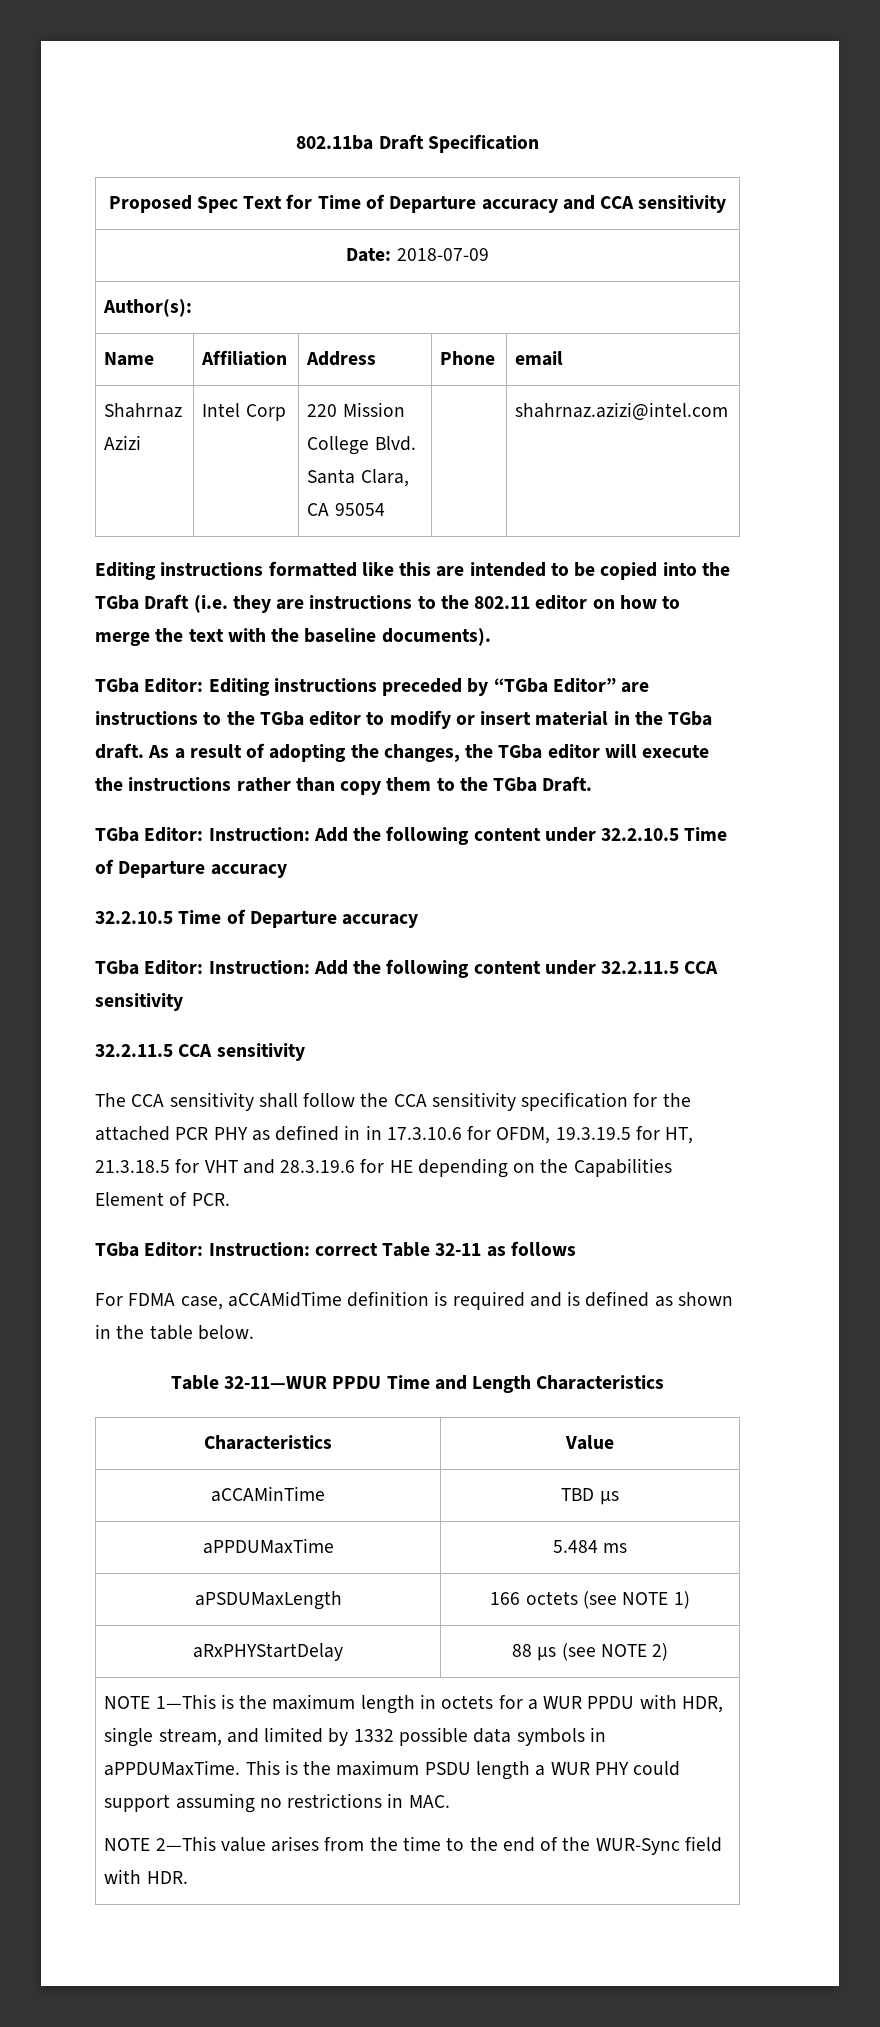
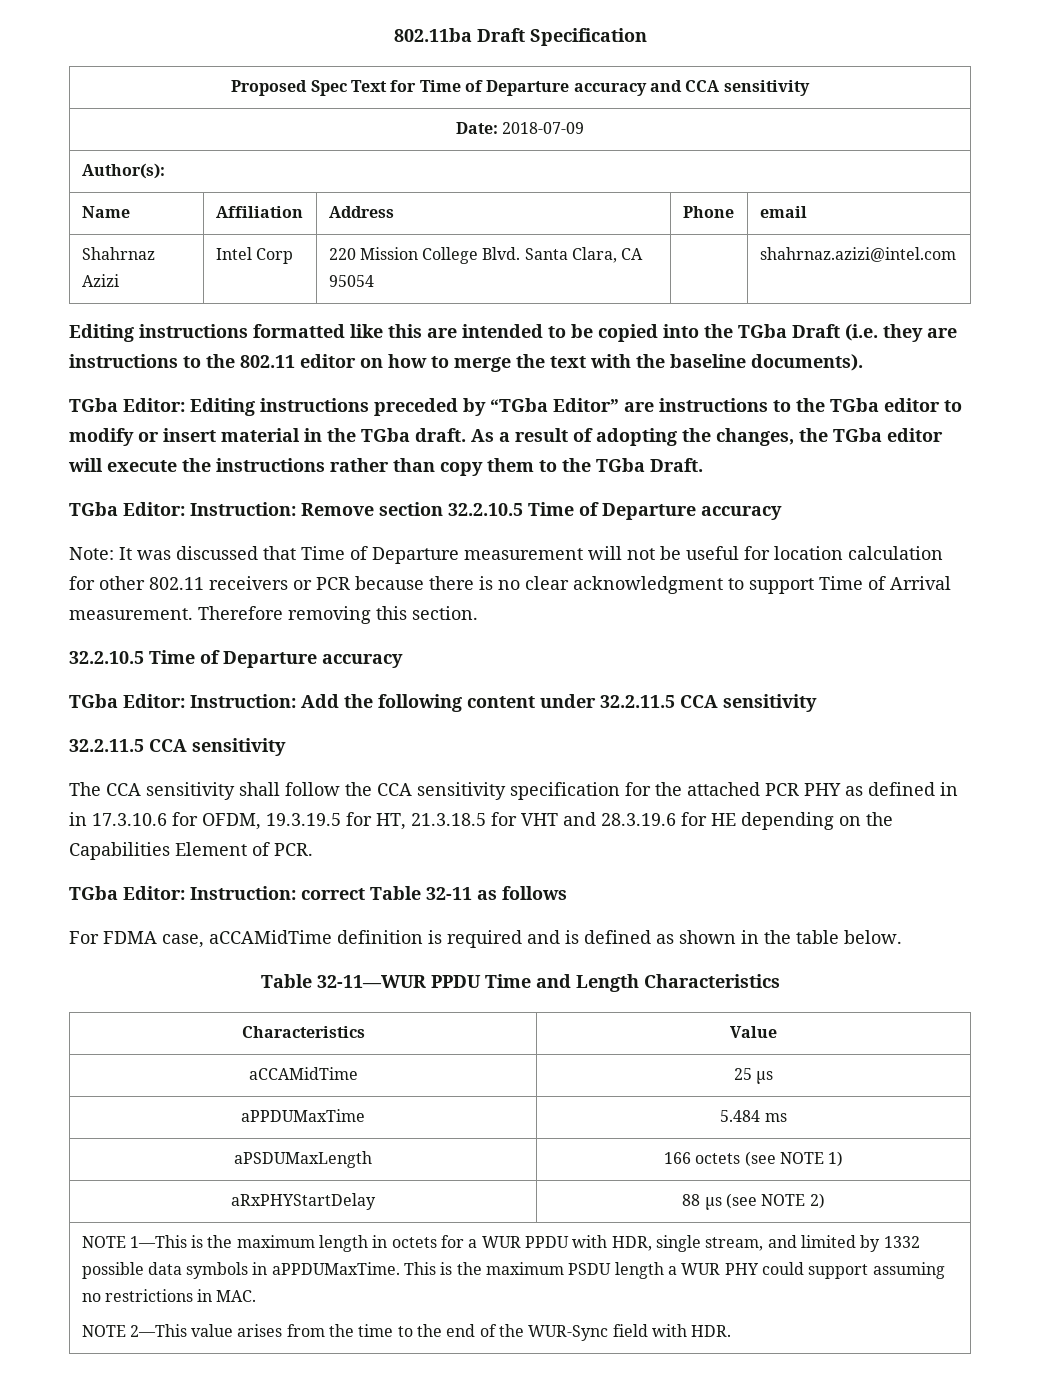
[313,826,728,845] [95,859,287,878] Add the following content under 32.2.10.5 Time of Departure accuracy -> [301,502,782,520] [69,546,943,564] [69,576,951,594] [69,606,478,624] Remove section 32.2.10.5 Time of Departure accuracy // Note: It was discussed that Time of Departure measurement will not be useful for location calculation for other 802.11 receivers or PCR because there is no clear acknowledgment to support Time of Arrival measurement. Therefore removing this section.
[211,1486,325,1502] [561,1488,595,1501] aCCAMinTime | TBD -> [248,1067,358,1080] [733,1068,752,1080] aCCAMidTime | 25

